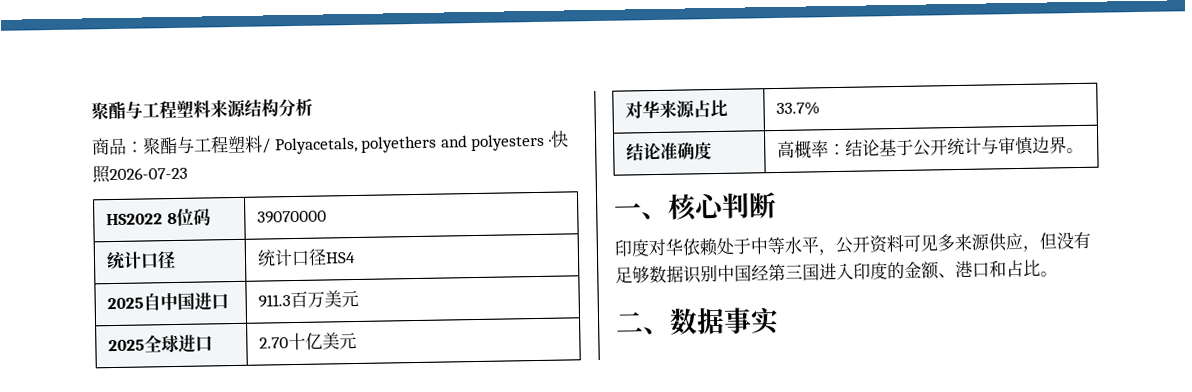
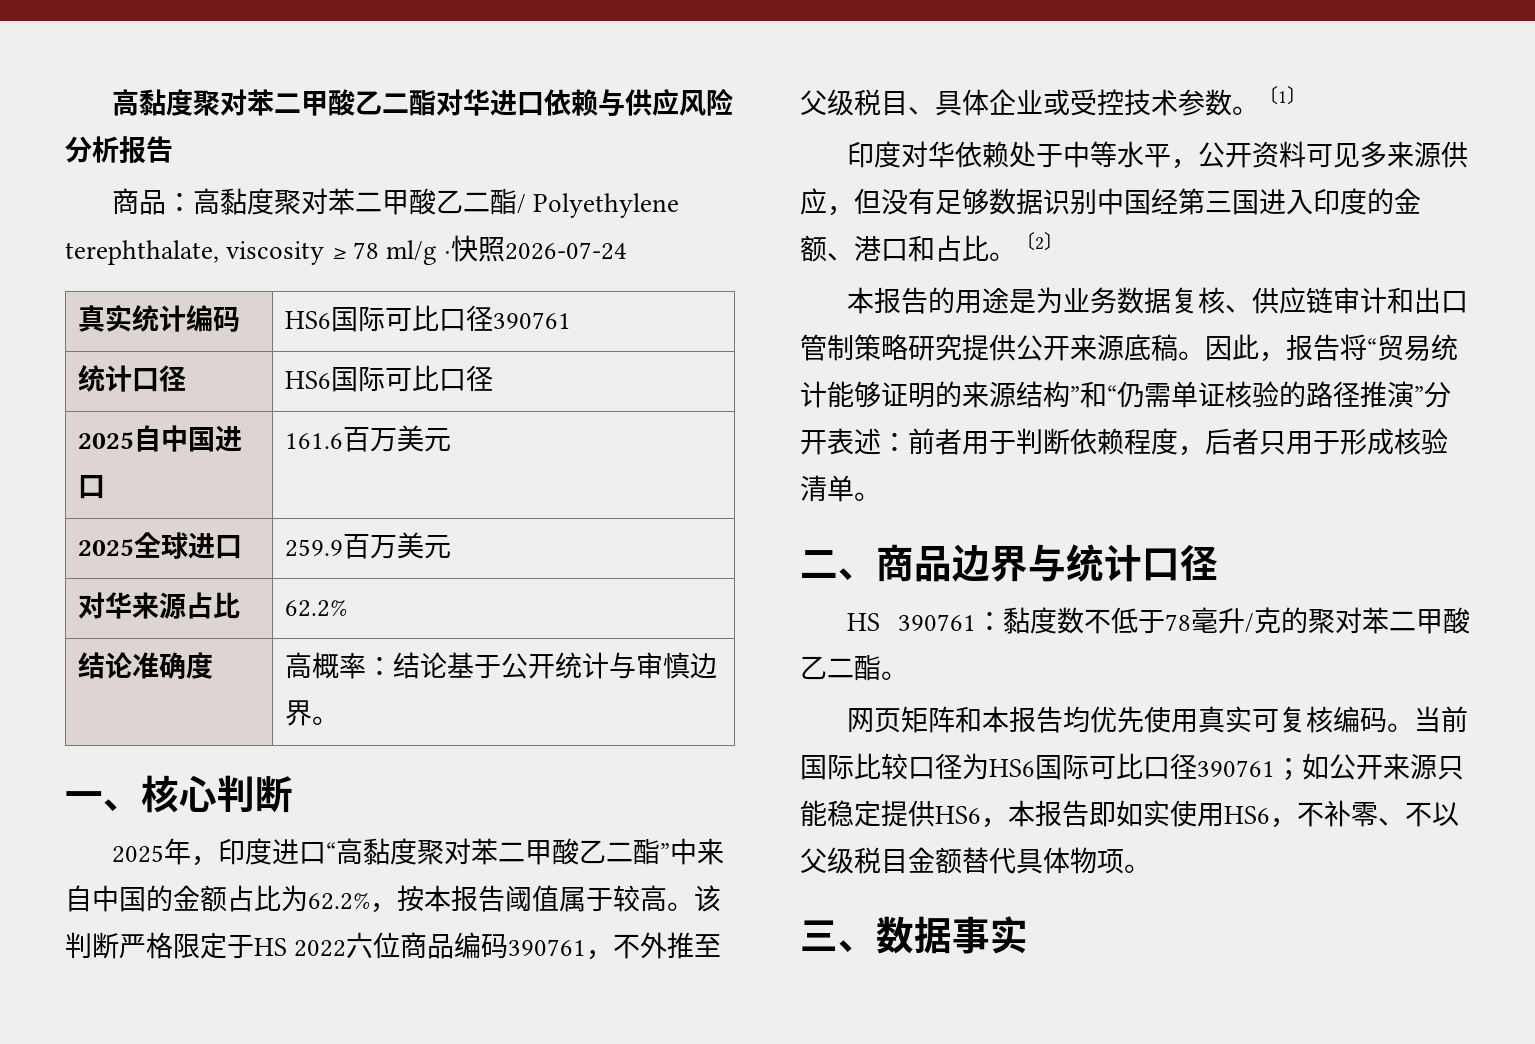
[91,98,279,120] 聚酯与工程塑料来源结构 -> [111,88,733,117] 高黏度聚对苯二甲酸乙二酯对华进口依赖与供应风险
(313, 107) none -> [119,136,173,164] 报告
[142,130,569,155] [92,165,188,184] [106,208,211,226] [257,210,328,224] 聚酯与工程塑料/ Polyacetals, polyethers and polyesters ·快照2026-07-23 // HS2022 8位码 | 39070000 -> [192,188,679,218] [65,235,628,265] [78,305,241,332] [285,305,572,332] 高黏度聚对苯二甲酸乙二酯/ Polyethylene terephthalate, viscosity ≥ 78 ml/g ·快照2026-07-24 // 真实统计编码 | HS6国际可比口径390761
[257,248,357,267] 统计口径HS4 -> [285,365,494,392] HS6国际可比口径
[258,294,292,308] 911.3 -> [285,433,344,449] 161.6
[259,332,324,351] 2.70十亿 -> [285,534,398,559] 259.9百万
[776,101,821,116] 33.7% -> [285,600,348,617] 62.2%
(777, 205) none -> [111,838,724,866] [65,885,721,913] [65,932,722,960] [800,89,1259,116] [1259,86,1306,105] // 2025年，印度进口“高黏度聚对苯二甲酸乙二酯”中来自中国的金额占比为62.2%，按本报告阈值属于较高。该判断严格限定于HS 2022六位商品编码390761，不外推至父级税目、具体企业或受控技术参数。〔1〕
[615,311,644,333] // 二 -> [1016,232,1063,251] [846,287,1468,314] [800,334,1458,362] [800,381,1451,408] [800,428,1448,456] [800,475,881,502] [800,544,1218,582] [846,607,1470,634] [800,655,908,681] [846,706,1468,733] [800,753,1464,781] [800,800,1459,828] [800,847,1151,874] [800,920,838,951] 〔2〕 // 本报告的用途是为业务数据复核、供应链审计和出口管制策略研究提供公开来源底稿。因此，报告将“贸易统计能够证明的来源结构”和“仍需单证核验的路径推演”分开表述：前者用于判断依赖程度，后者只用于形成核验清单。 // 二、商品边界与统计口径 // HS 390761：黏度数不低于78毫升/克的聚对苯二甲酸乙二酯。 // 网页矩阵和本报告均优先使用真实可复核编码。当前国际比较口径为HS6国际可比口径390761；如公开来源只能稳定提供HS6，本报告即如实使用HS6，不补零、不以父级税目金额替代具体物项。 // 三

